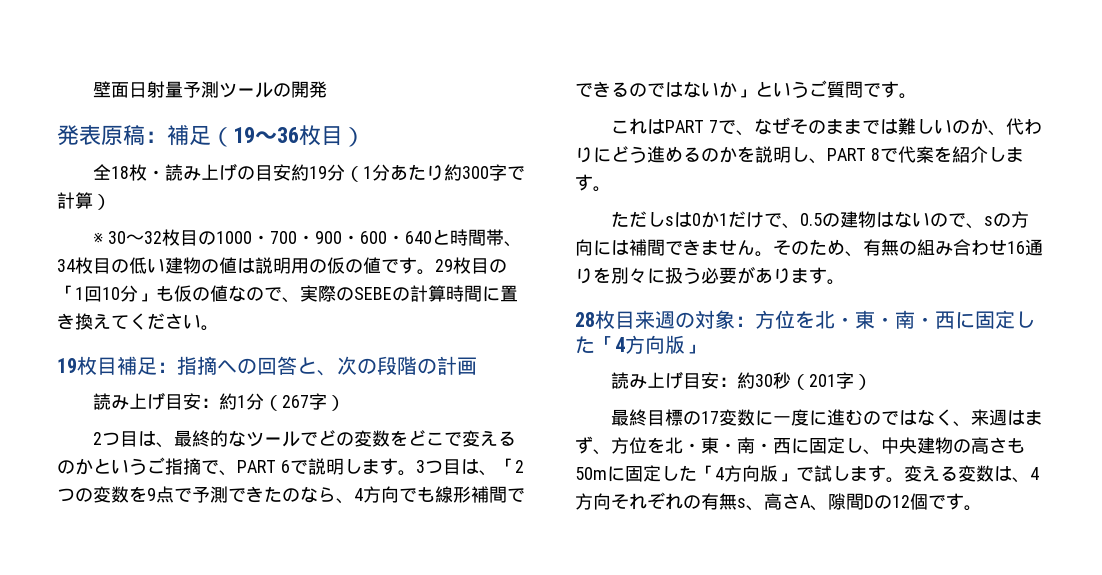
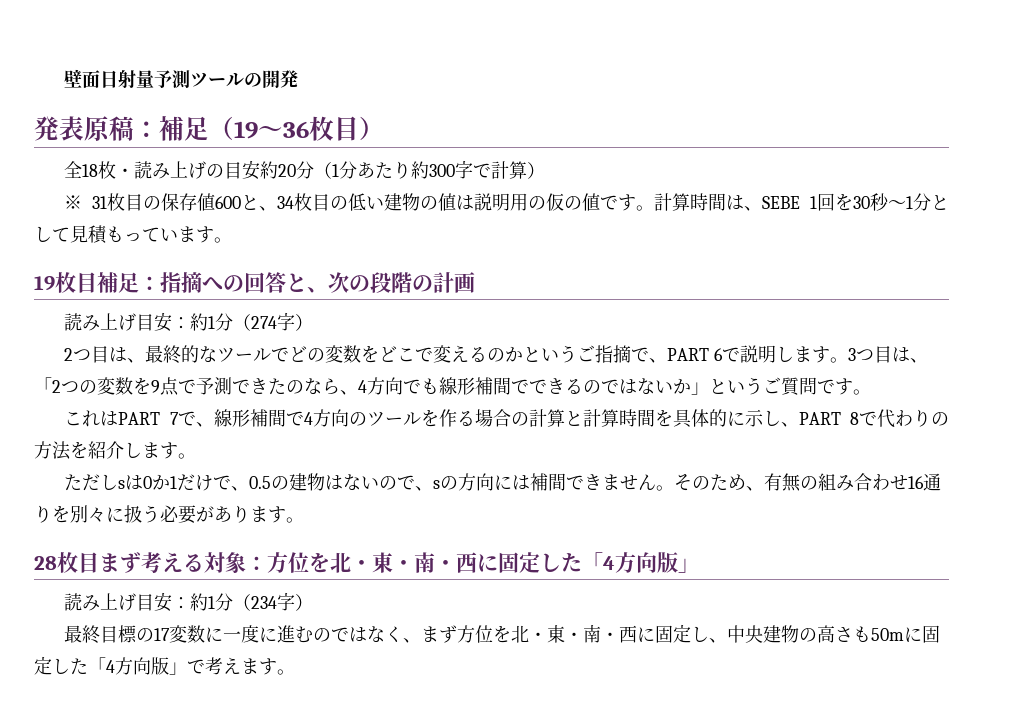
[308,166,327,179] 19 -> [278,164,297,177] 20
[107,229,504,246] 30〜32枚目の1000・700・900・600・640と時間帯 -> [92,193,260,211] 31枚目の保存値600と
[435,257,507,274] [57,285,518,303] [57,313,201,330] 29枚目の「1回10分」も仮の値なので、実際のSEBEの計算時間に置き換えてください -> [654,193,949,211] [34,225,214,244] 計算時間は、SEBE 1回を30秒〜1分として見積もっています
[281,395,309,408] 267 -> [251,316,278,329] 274
[753,117,1042,136] [575,146,791,163] なぜそのままでは難しいのか、代わりにどう進めるのかを説明 -> [213,409,764,428] 線形補間で4方向のツールを作る場合の計算と計算時間を具体的に示
[915,146,934,163] 案 -> [894,409,949,427] [34,441,71,460] わりの方法
[635,310,695,329] 来週の -> [99,552,204,573] まず考える
[754,372,836,390] 30秒（201 -> [208,593,278,611] 1分（234
[970,409,1043,426] [575,436,611,455] 来週はまず、 -> [421,625,458,643] まず
[814,465,1039,483] [575,492,946,511] 試します。変える変数は、4方向それぞれの有無s、高さA、隙間Dの12個で -> [205,657,259,675] 考えま

